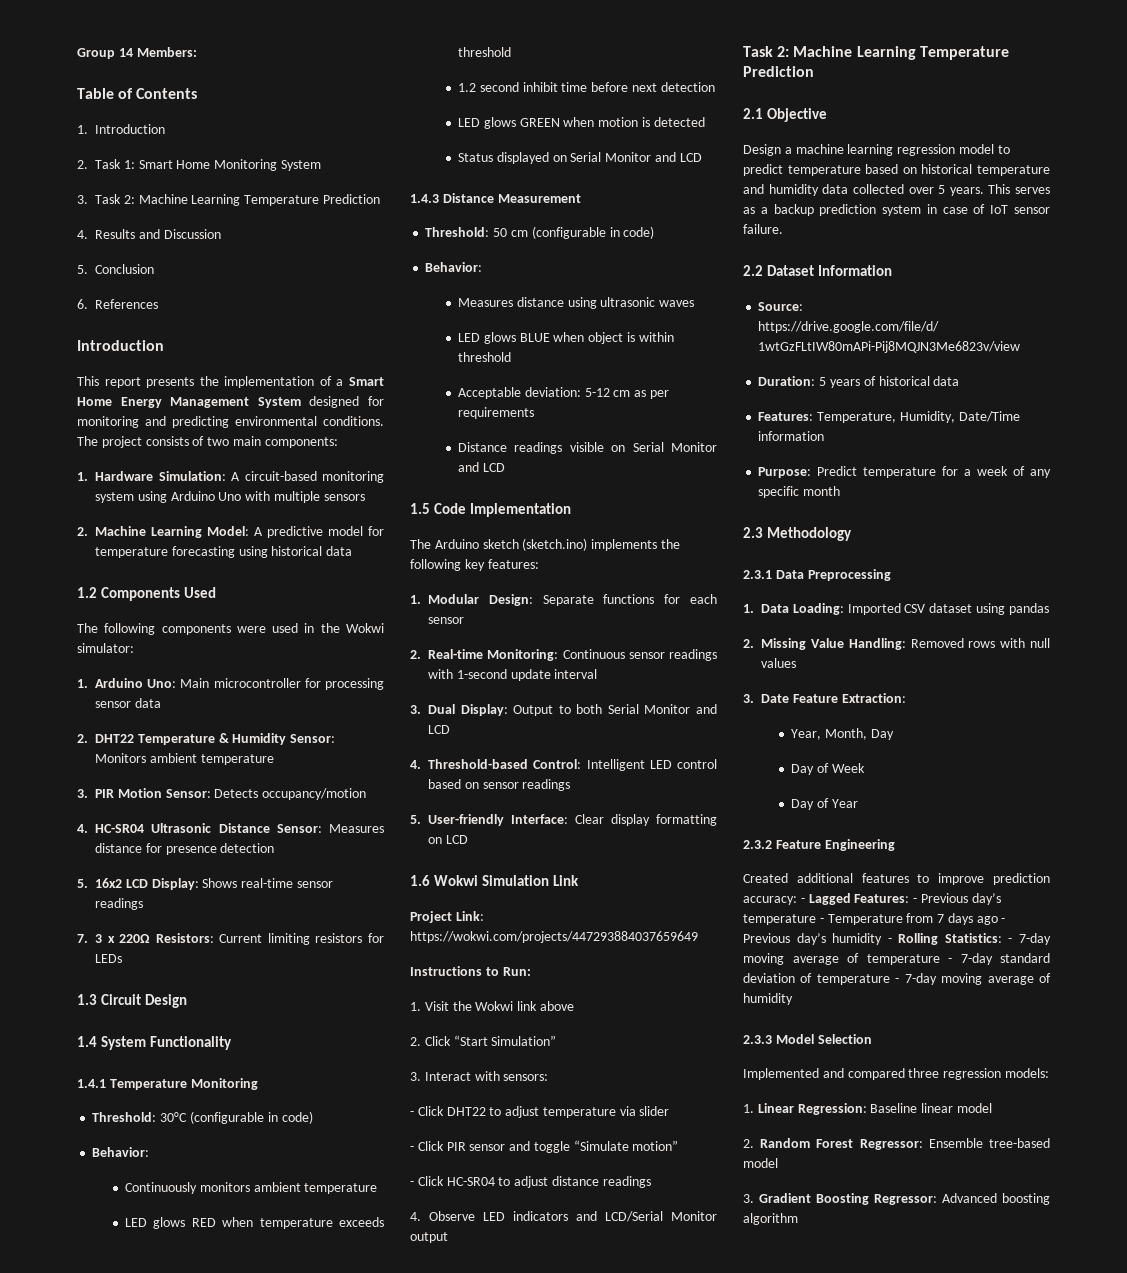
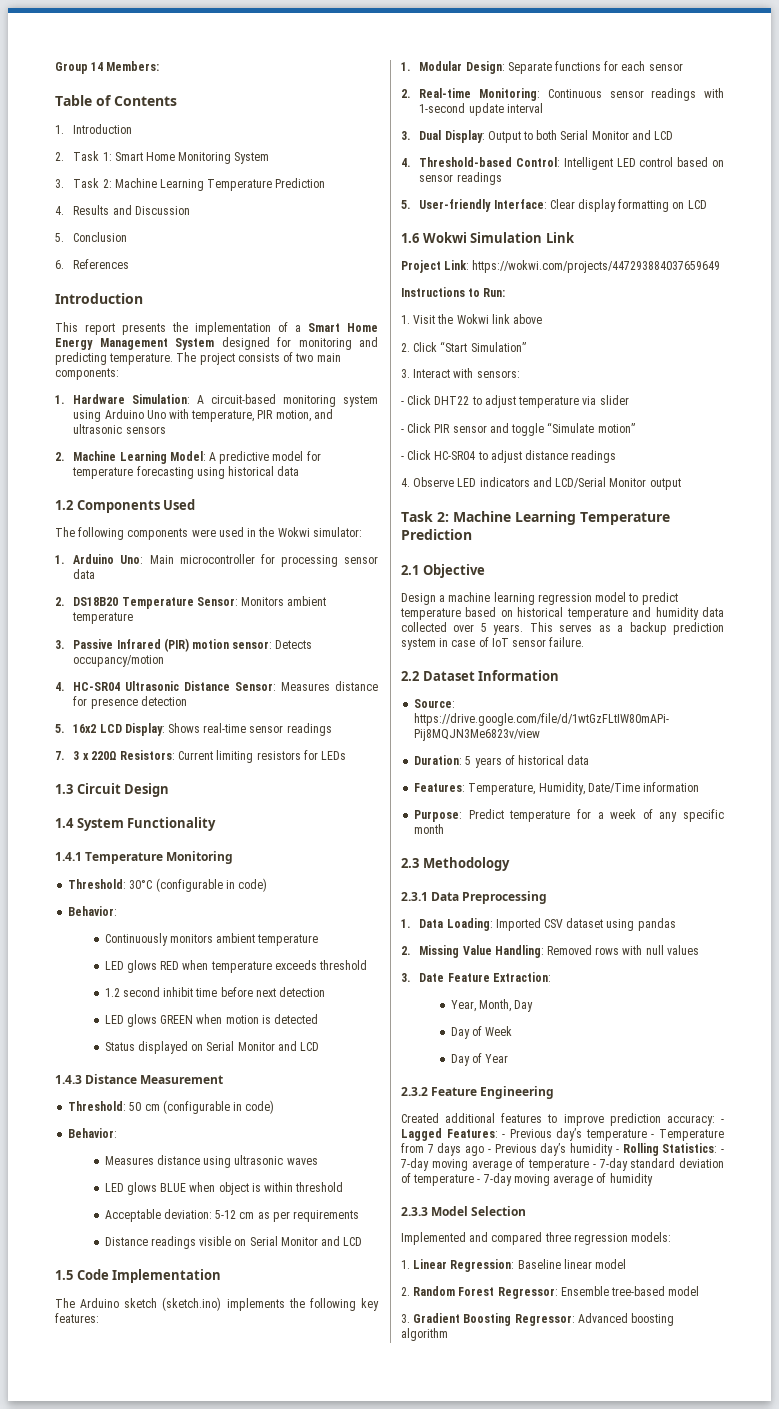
[235,416,384,426] environmental conditions. -> [109,353,174,365] temperature.
[273,491,320,503] multiple -> [191,409,333,422] [73,424,123,434] temperature, PIR motion, and ultrasonic
[95,733,287,745] DHT22 Temperature & Humidity -> [73,597,194,609] DS18B20 Temperature
[95,788,211,798] PIR Motion Sensor: -> [73,638,273,652] Passive Infrared (PIR) motion sensor:

